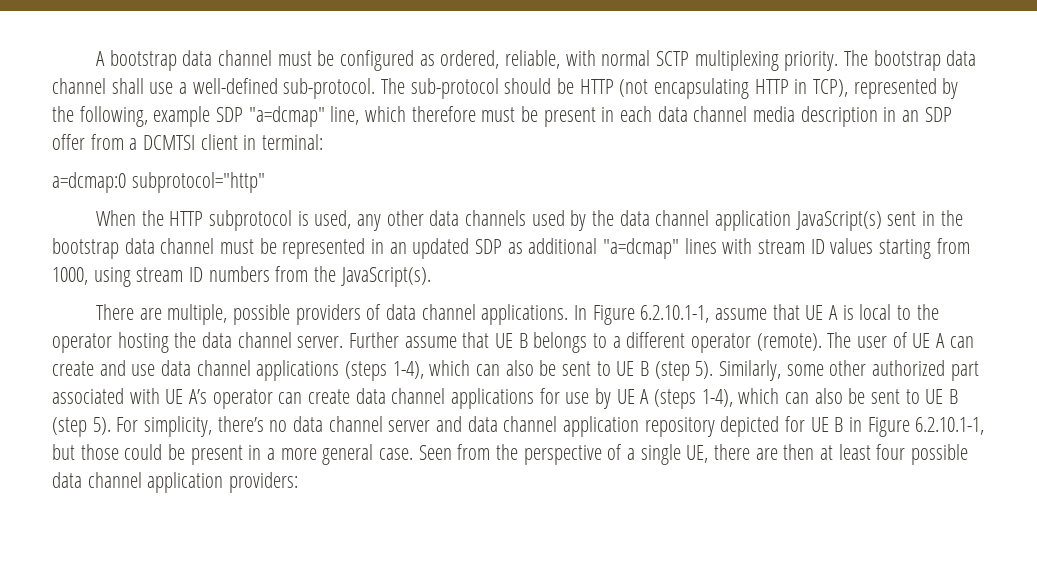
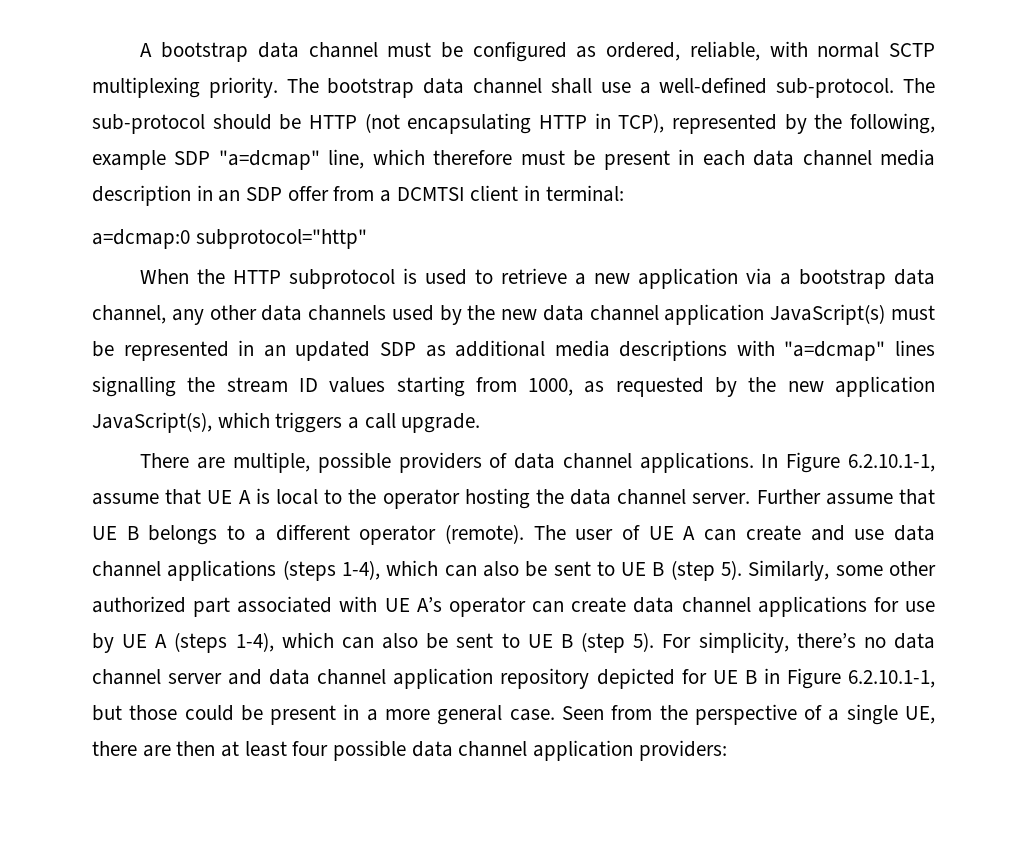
[314,210,352,229] used, -> [425,268,935,289] [92,305,166,324] used to retrieve a new application via a bootstrap data channel,
(615, 218) none -> [501,309,538,320] new
[887,210,963,226] [52,238,215,259] sent in the bootstrap data channel -> (886, 314) none
[603,238,753,259] "a=dcmap" lines with -> [554,340,936,361] [92,376,216,397] media descriptions with "a=dcmap" lines signalling the
[93,266,431,287] using stream ID numbers from the JavaScript(s). -> [584,376,935,397] [92,412,481,433] as requested by the new application JavaScript(s), which triggers a call upgrade.

